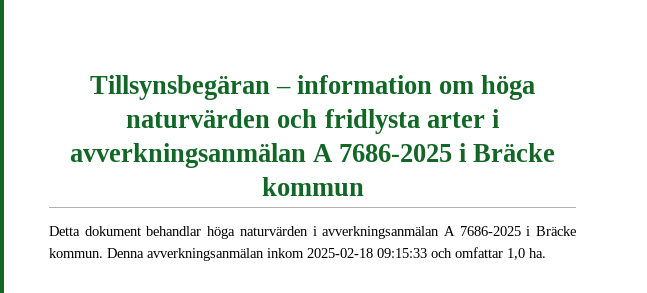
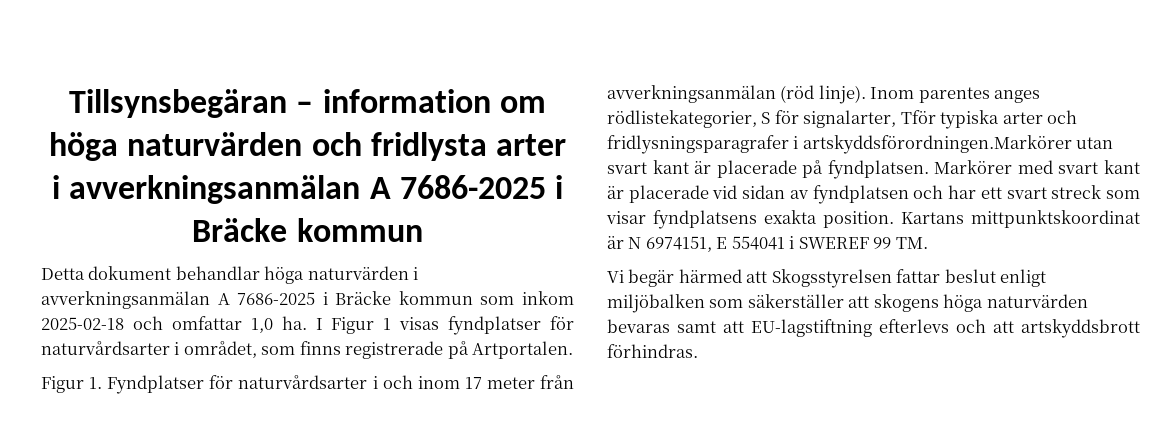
[49,248,264,261] kommun. Denna avverkningsanmälan -> [398,291,515,305] kommun som
[377,248,427,258] 09:15:33 -> (124, 323) none
(546, 253) none -> [315,316,574,335] [41,341,574,359] [41,375,575,394] [607,85,1041,104] [607,110,1078,129] [607,135,1114,154] [607,160,1140,179] [607,185,1140,204] [606,210,1140,229] [607,236,928,252] [607,269,1047,288] [607,294,1088,313] [607,319,1140,338] [607,344,698,358] I Figur 1 visas fyndplatser för naturvårdsarter i området, som finns registrerade på Artportalen. // Figur 1. Fyndplatser för naturvårdsarter i och inom 17 meter från avverkningsanmälan (röd linje). Inom parentes anges rödlistekategorier, S för signalarter, Tför typiska arter och fridlysningsparagrafer i artskyddsförordningen.Markörer utan svart kant är placerade på fyndplatsen. Markörer med svart kant är placerade vid sidan av fyndplatsen och har ett svart streck som visar fyndplatsens exakta position. Kartans mittpunktskoordinat är N 6974151, E 554041 i SWEREF 99 TM. // Vi begär härmed att Skogsstyrelsen fattar beslut enligt miljöbalken som säkerställer att skogens höga naturvärden bevaras samt att EU-lagstiftning efterlevs och att artskyddsbrott förhindras.

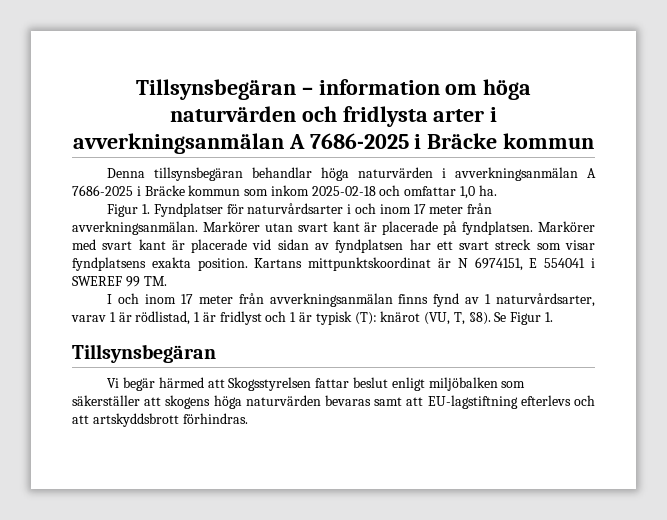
[41,266,172,280] Detta dokument -> [107,167,244,181] Denna tillsynsbegäran
[315,316,574,335] [41,341,574,359] I Figur 1 visas fyndplatser för naturvårdsarter i området, som finns registrerade på Artportalen. -> (497, 190) none
[607,85,1041,104] [607,110,1078,129] [607,135,1072,154] avverkningsanmälan (röd linje). Inom parentes anges rödlistekategorier, S för signalarter, Tför typiska arter och fridlysningsparagrafer i artskyddsförordningen.Markörer -> [72,221,260,235] avverkningsanmälan. Markörer
[913,185,944,199] och -> (404, 246) none
(928, 243) none -> [107,293,595,307] [71,311,554,325] [72,344,216,363] // I och inom 17 meter från avverkningsanmälan finns fynd av 1 naturvårdsarter, varav 1 är rödlistad, 1 är fridlyst och 1 är typisk (T): knärot (VU, T, §8). Se Figur 1. // Tillsynsbegäran

